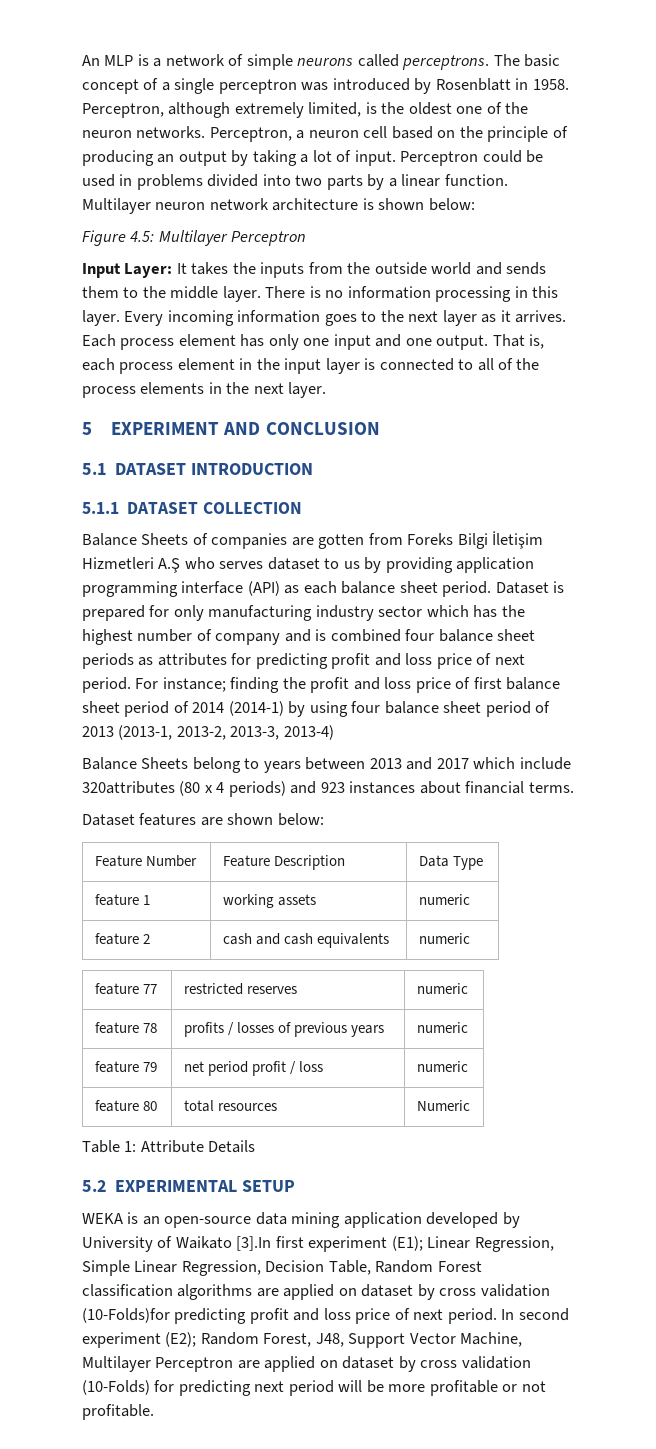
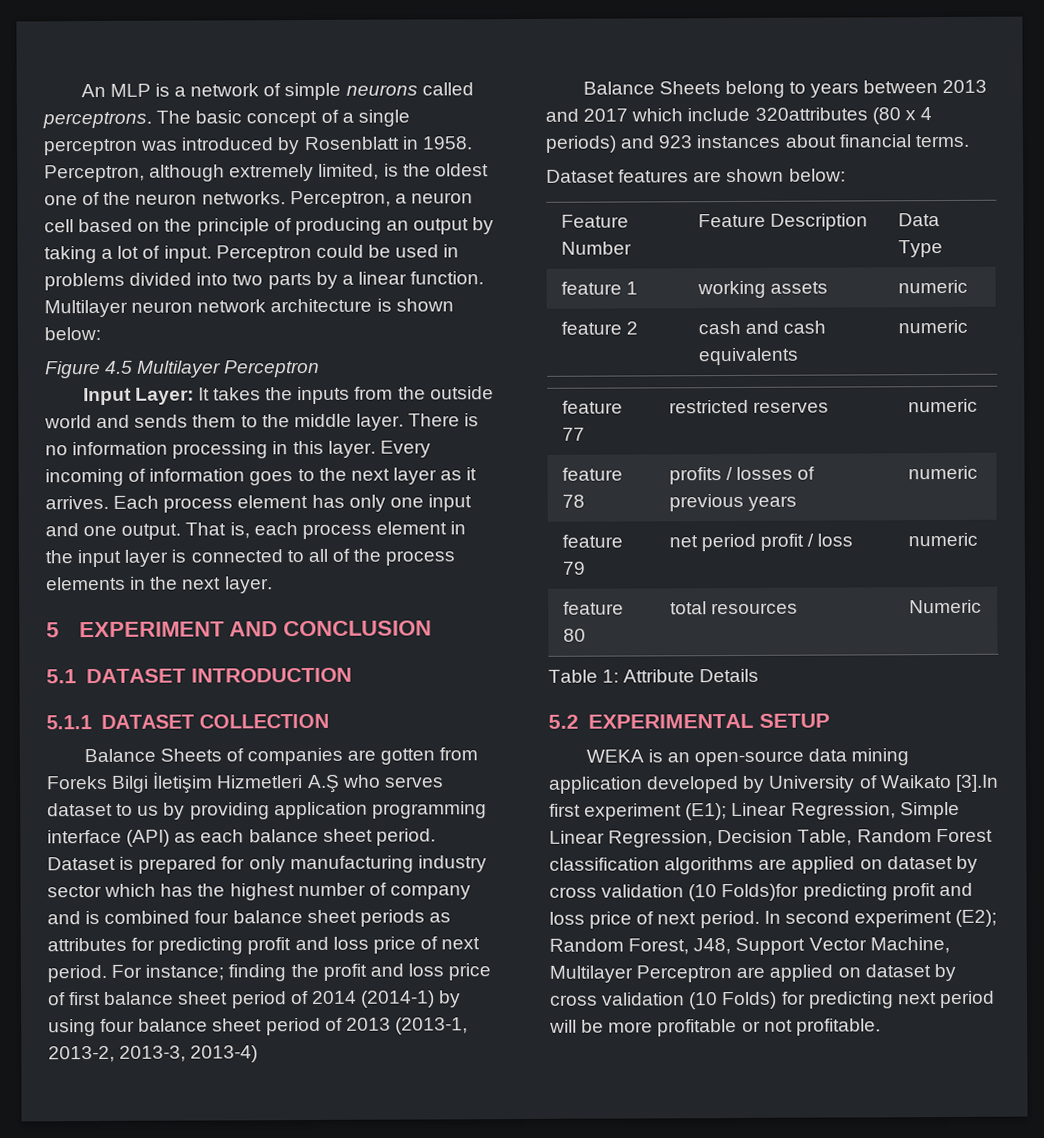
[130,231,155,242] 4.5: -> [105,360,134,374] 4.5
(234, 318) none -> [128,468,147,482] of
[82,1308,170,1323] (10-Folds)for -> [688,883,800,902] (10 Folds)for
[82,1380,150,1395] (10-Folds) -> [688,991,778,1010] (10 Folds)

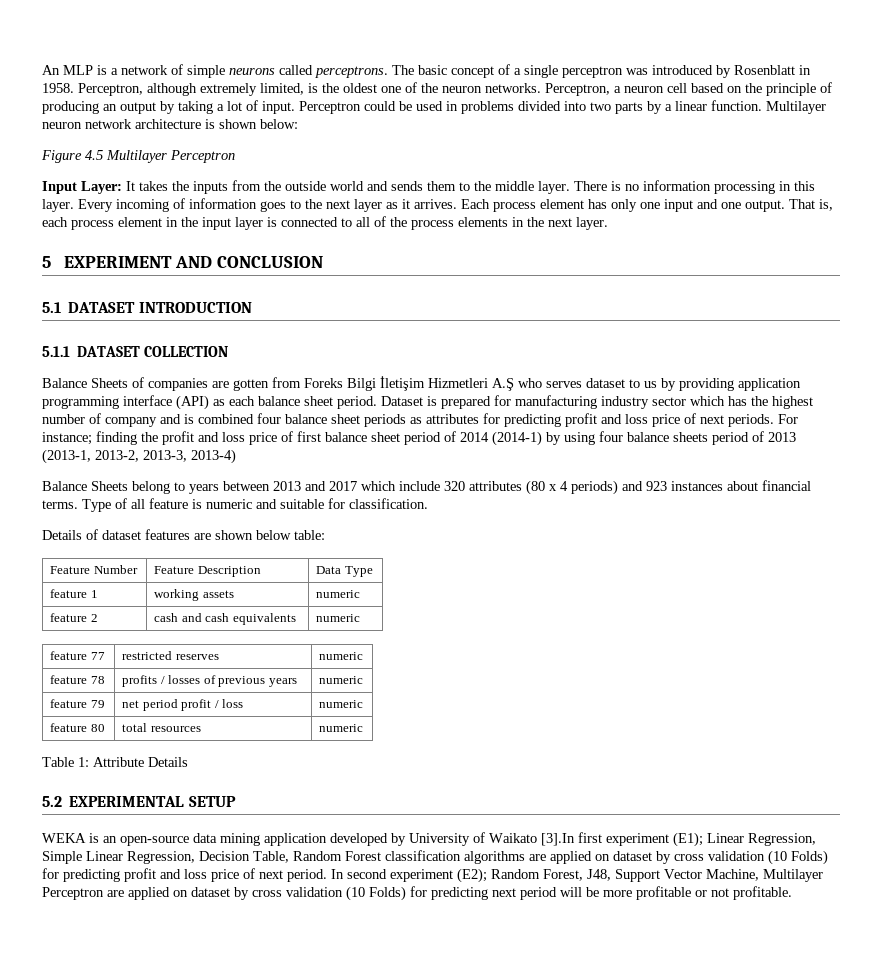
[248,856,286,874] only -> (511, 400) none
[47,964,107,983] period. -> [728,414,774,427] periods.
[212,1018,263,1032] sheet -> [673,432,708,442] sheets
[754,107,868,121] 320attributes -> [444,481,522,491] 320 attributes
[546,169,615,183] // Dataset -> [82,498,428,512] [42,529,141,540] Type of all feature is numeric and suitable for classification. // Details of dataset
[788,168,846,182] below: -> [256,530,325,540] below table:
[908,599,982,614] Numeric -> [318,724,363,732] numeric
[721,883,800,902] Folds)for -> [791,850,828,865] [42,868,59,879] Folds) for

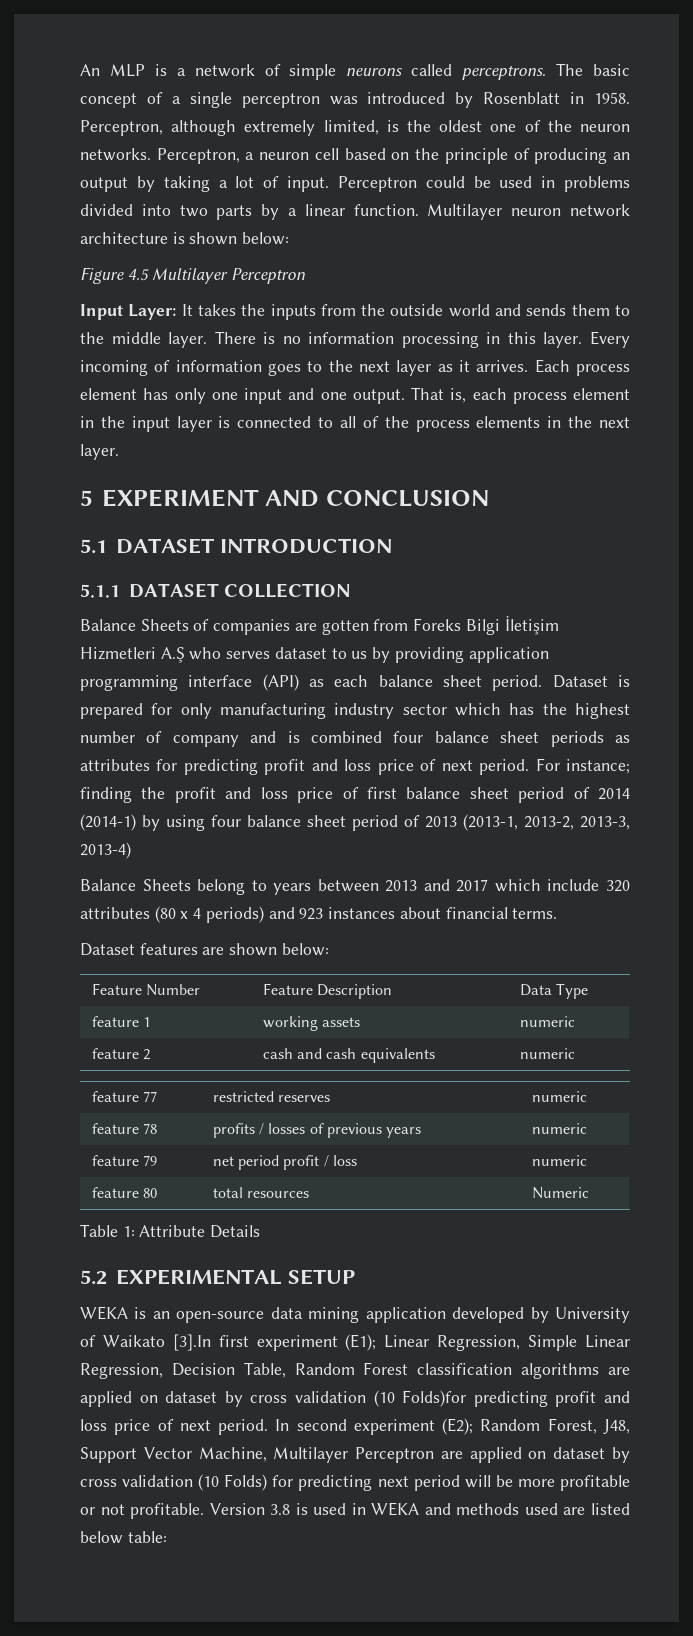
(511, 400) none -> [180,703,212,719] only
[728,414,774,427] periods. -> [479,759,530,775] period.
[673,432,708,442] sheets -> [307,815,346,827] sheet
[82,498,428,512] [42,529,141,540] Type of all feature is numeric and suitable for classification. // Details of dataset -> [80,943,135,956] // Dataset
[256,530,325,540] below table: -> [281,943,329,956] below:
[318,724,363,732] numeric -> [531,1187,589,1199] Numeric
[791,850,828,865] [42,868,59,879] Folds) for -> [402,1390,467,1407] Folds)for
(792, 893) none -> [209,1502,631,1516] [80,1531,167,1544] Version 3.8 is used in WEKA and methods used are listed below table:

